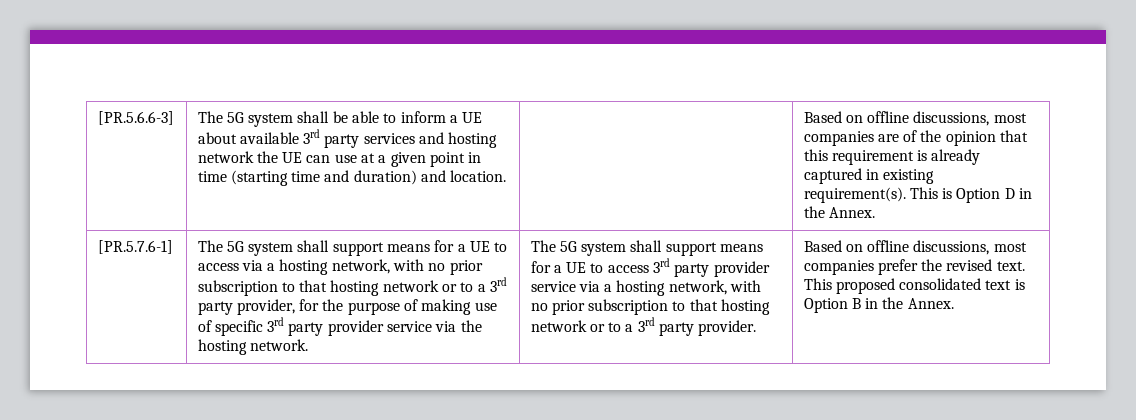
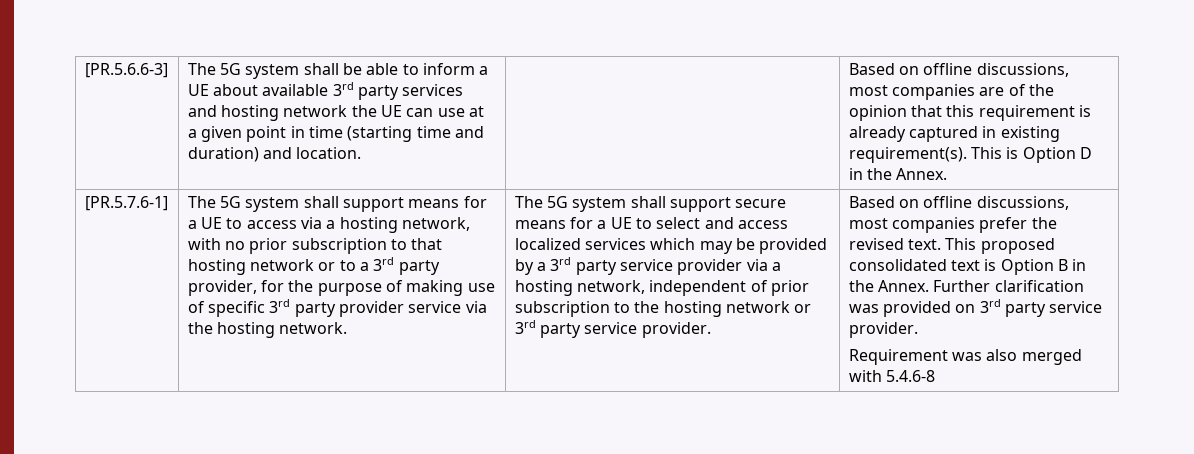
[720,244,764,252] [530,258,770,277] [530,280,762,296] [530,299,771,315] [530,317,695,336] means for a UE to access 3rd party provider service via a hosting network, with no prior subscription to that hosting network or to a 3rd party -> [735,199,787,208] [514,217,788,229] [514,238,828,254] [514,257,781,275] [514,280,809,296] [514,301,812,317] [514,320,638,338] secure means for a UE to select and access localized services which may be provided by a 3rd party service provider via a hosting network, independent of prior subscription to the hosting network or 3rd party service
(954, 303) none -> [933,280,1084,292] [848,299,1103,317] [848,322,918,338] [848,349,1082,365] [848,370,935,382] Further clarification was provided on 3rd party service provider. // Requirement was also merged with 5.4.6-8

